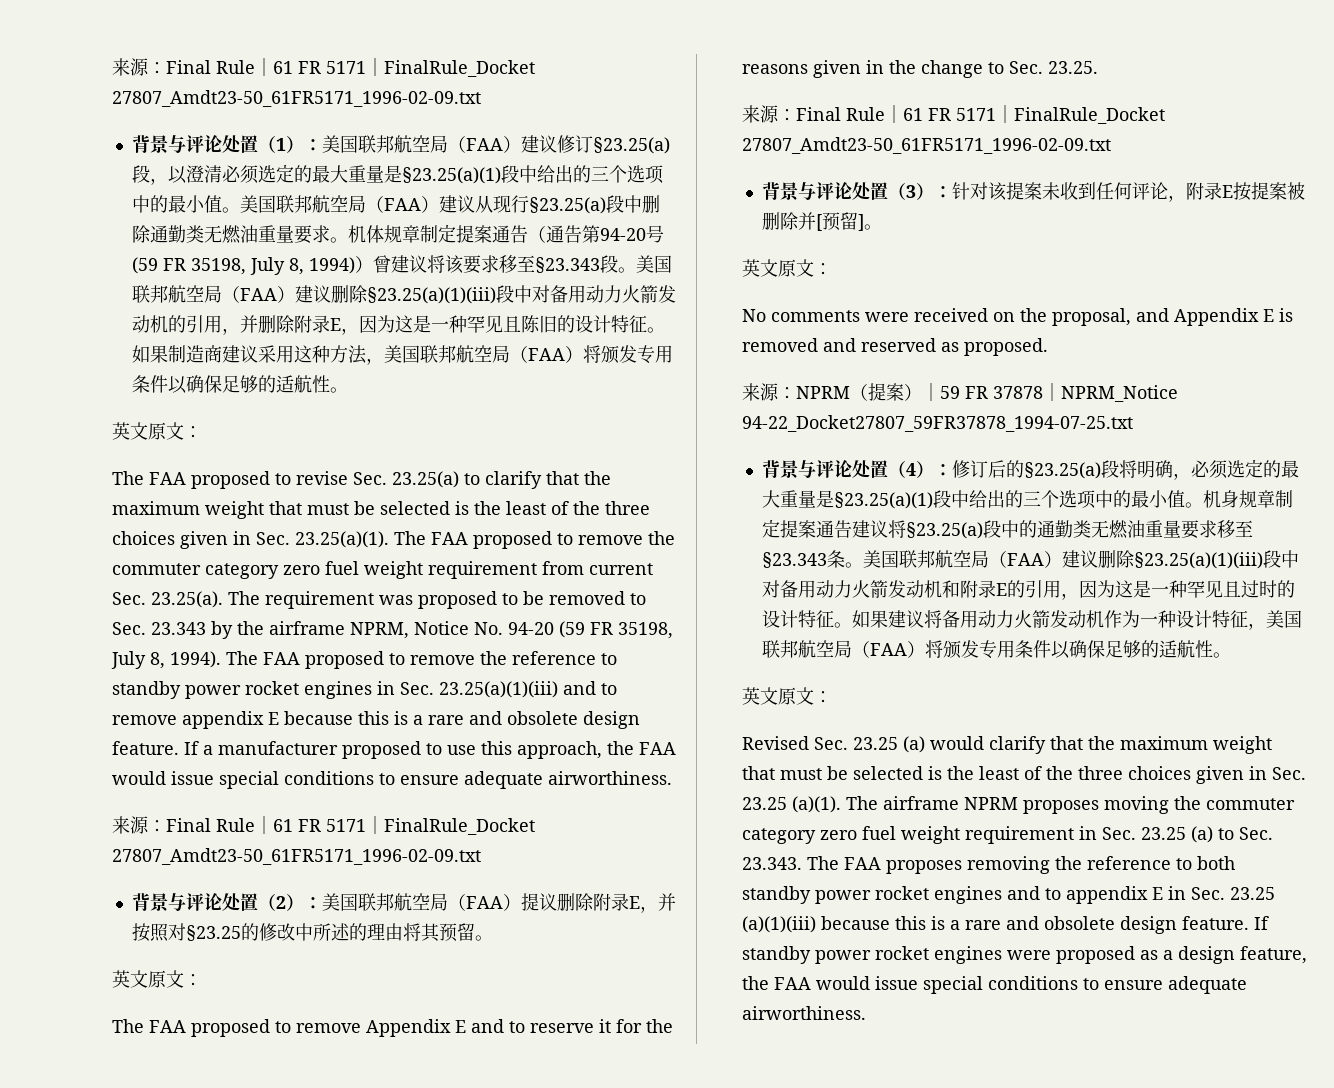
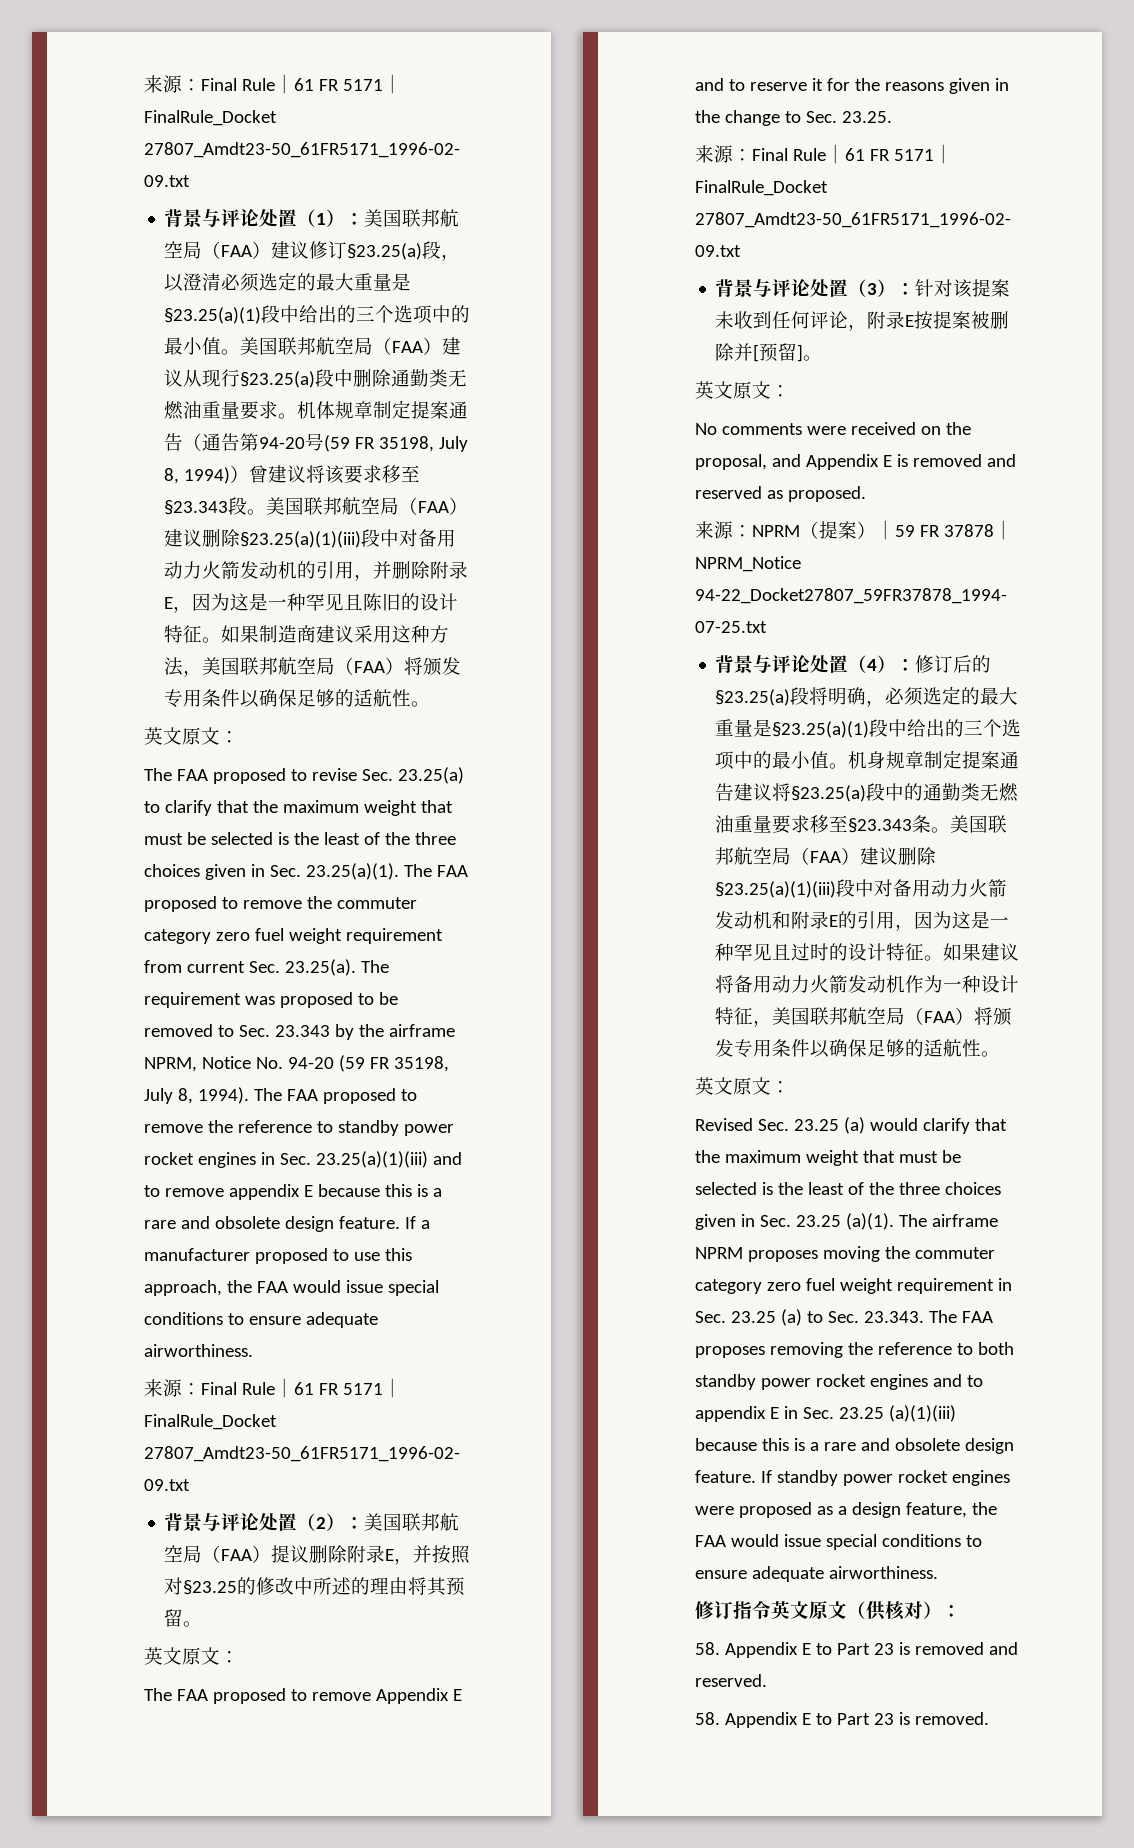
(867, 1013) none -> [695,1600,962,1621] [695,1642,1018,1658] [695,1674,768,1687] [695,1712,990,1728] // 修订指令英文原文（供核对）： // 58. Appendix E to Part 23 is removed and reserved. // 58. Appendix E to Part 23 is removed.

